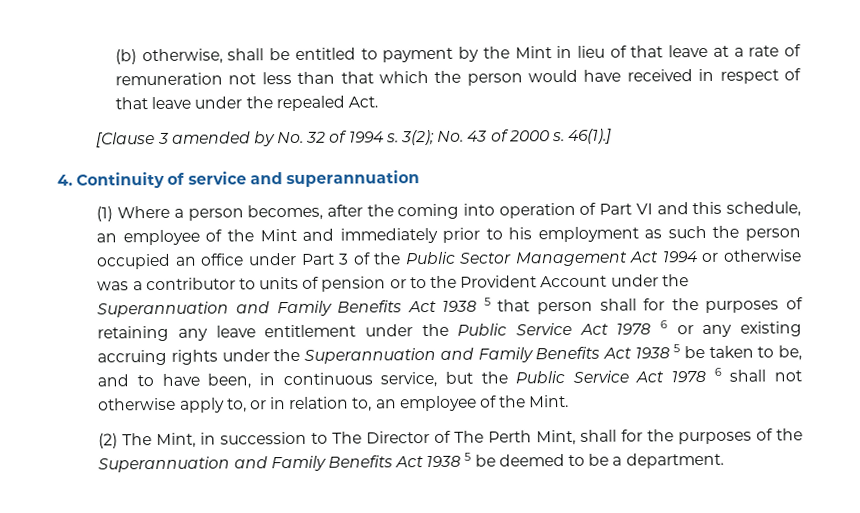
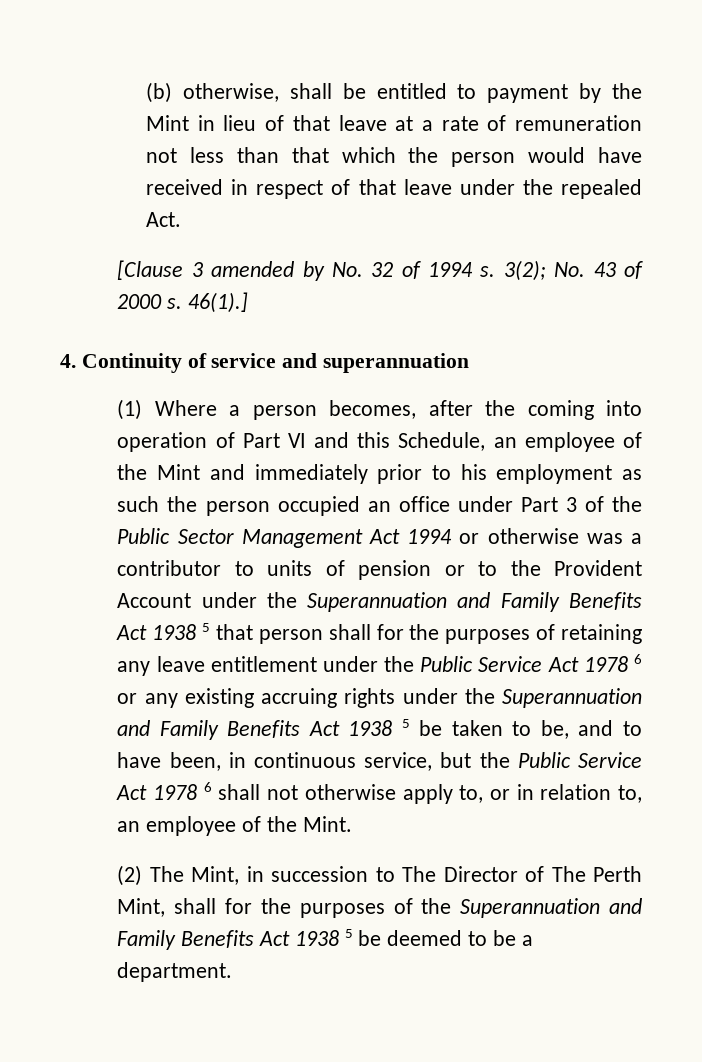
[726,201,801,217] schedule, -> [398,432,486,451] Schedule,

